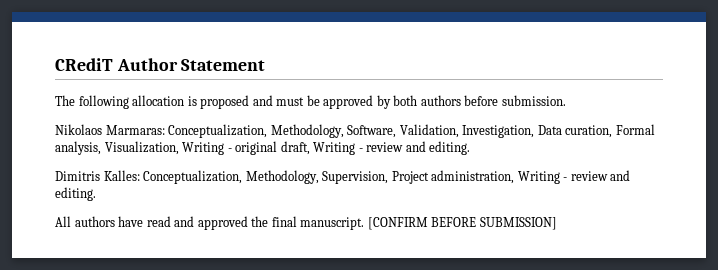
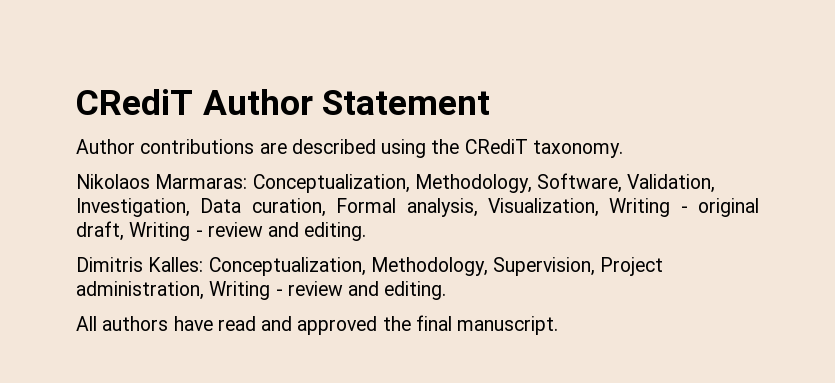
[55,95,566,109] The following allocation is proposed and must be approved by both authors before submission. -> [76,139,623,158] Author contributions are described using the CRediT taxonomy.
[367,217,557,230] [CONFIRM BEFORE SUBMISSION] -> (559, 325) none

